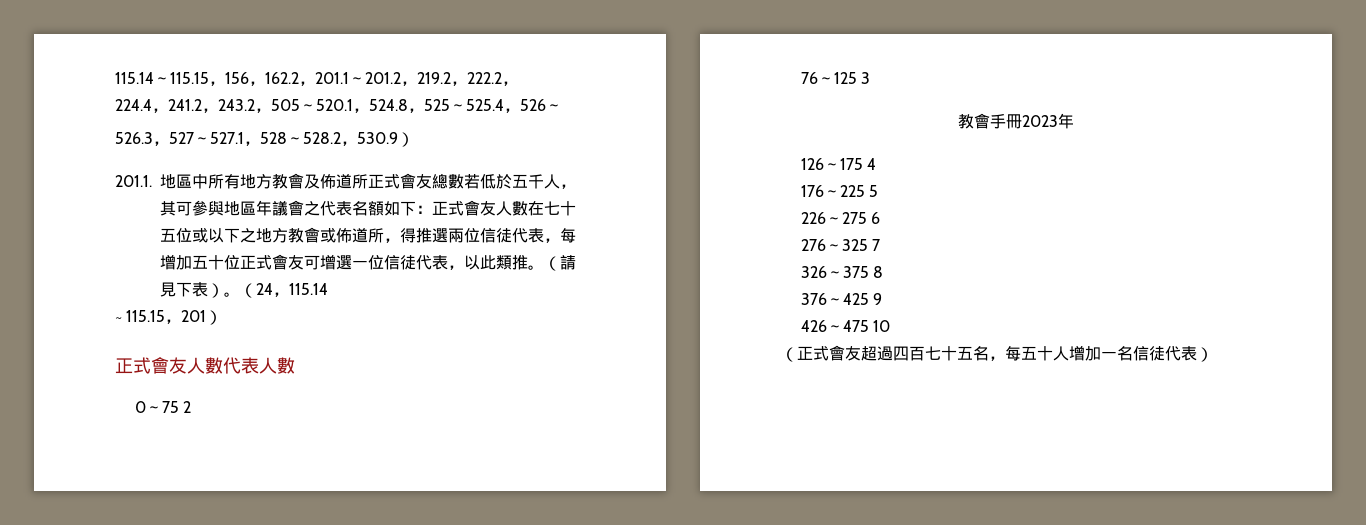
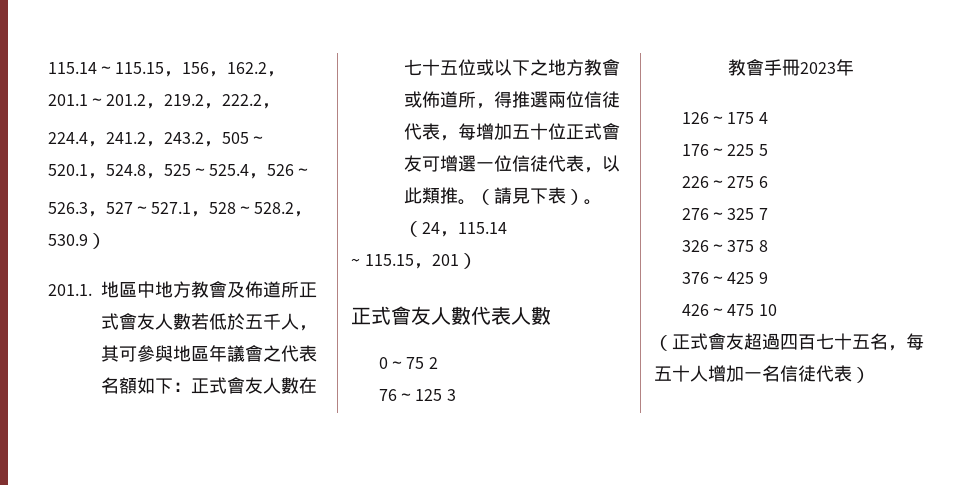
[208,174,240,189] 所有 -> (155, 289) none
[432,173,448,189] 總 -> [155,313,173,330] 人

